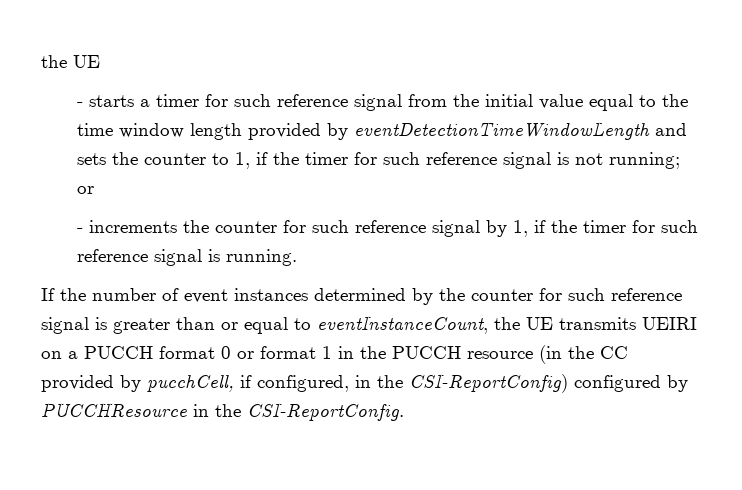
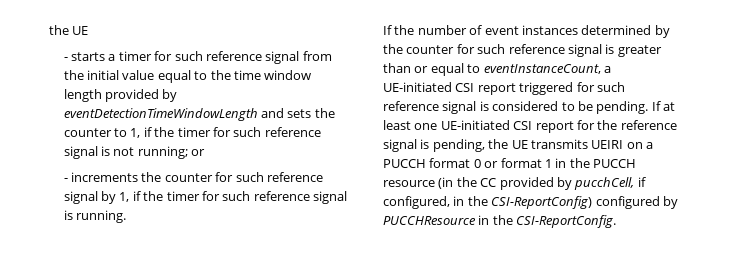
(488, 325) none -> [603,66,611,73] [383,82,625,95] [383,101,675,114] [383,120,677,133] [383,139,485,152] a UE-initiated CSI report triggered for such reference signal is considered to be pending. If at least one UE-initiated CSI report for the reference signal is pending,

